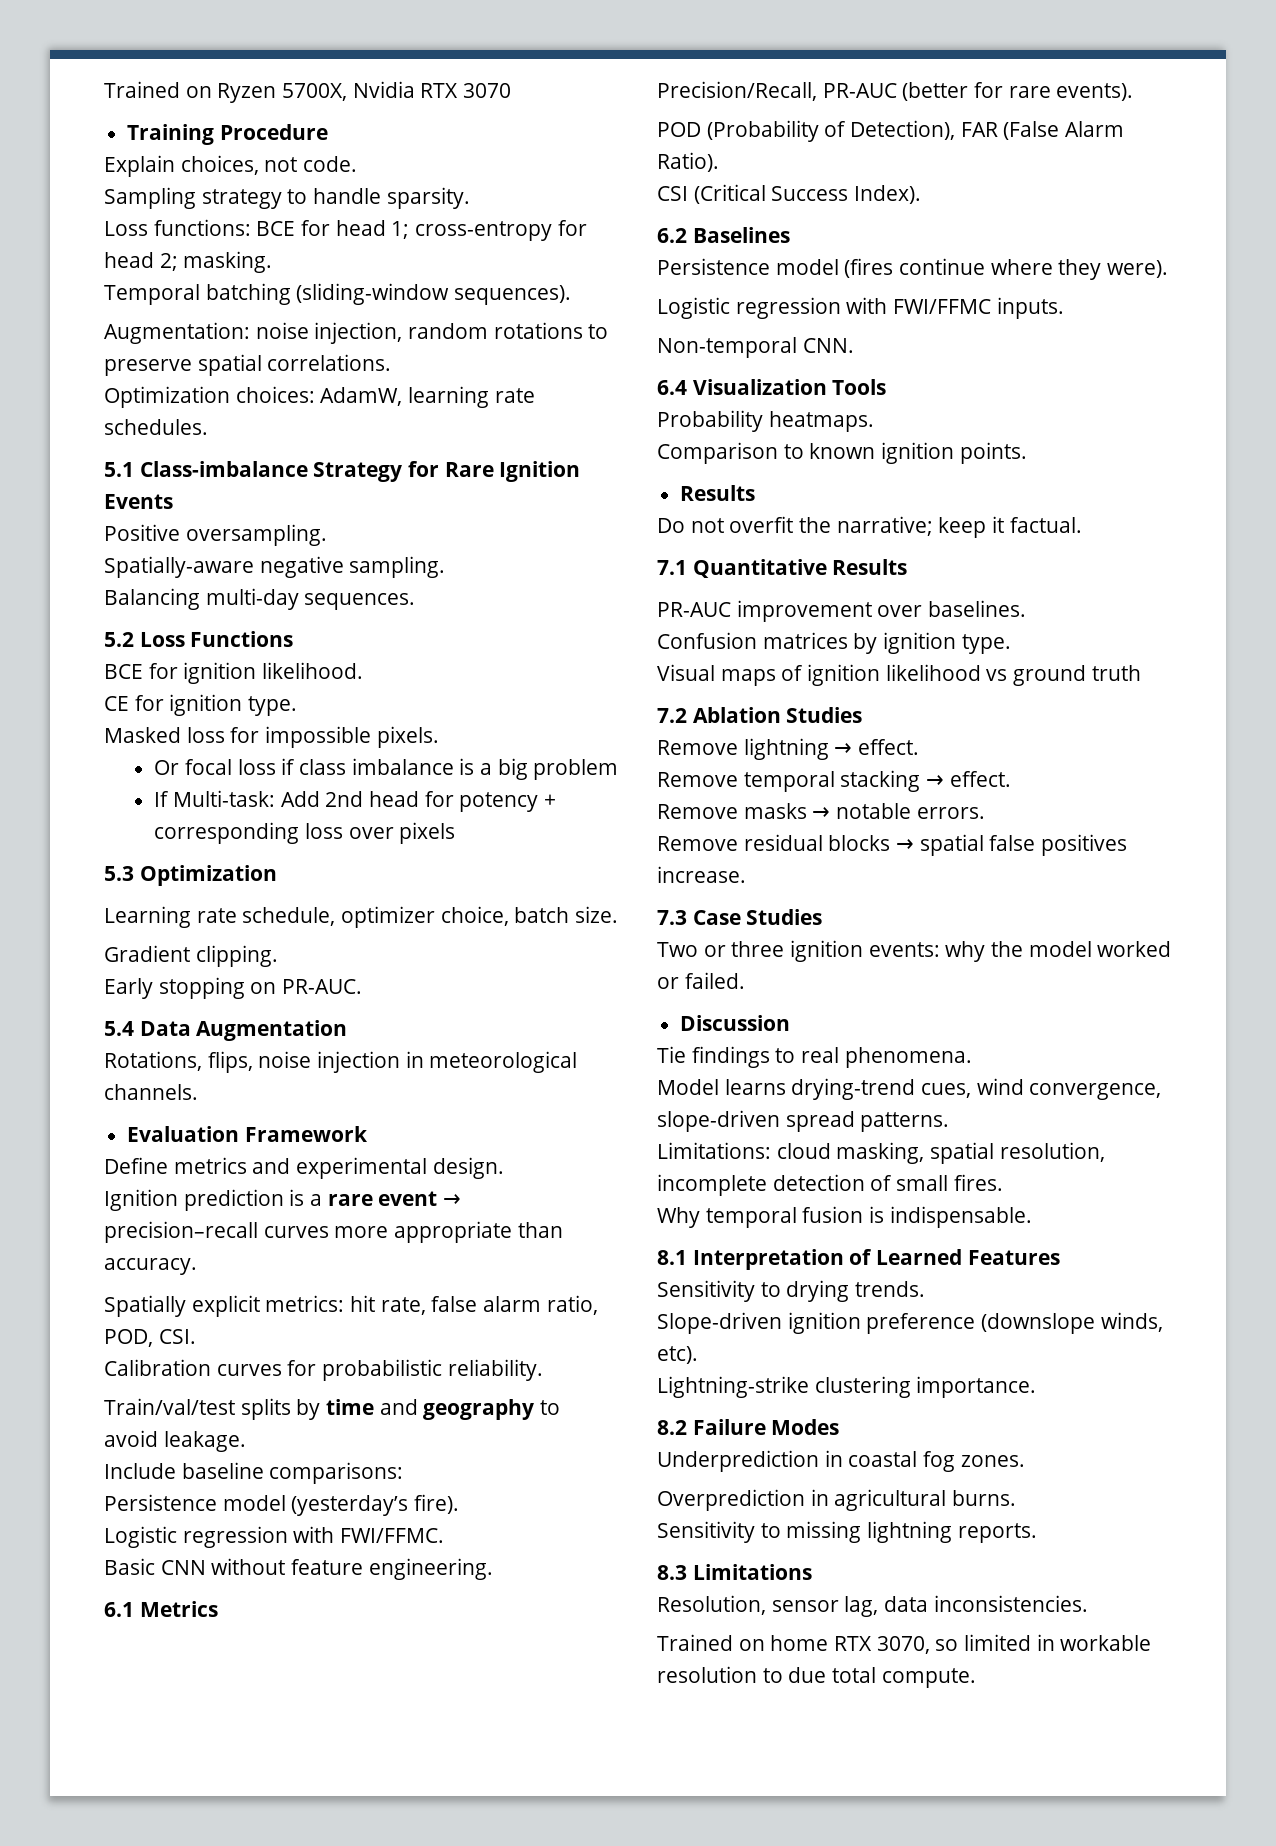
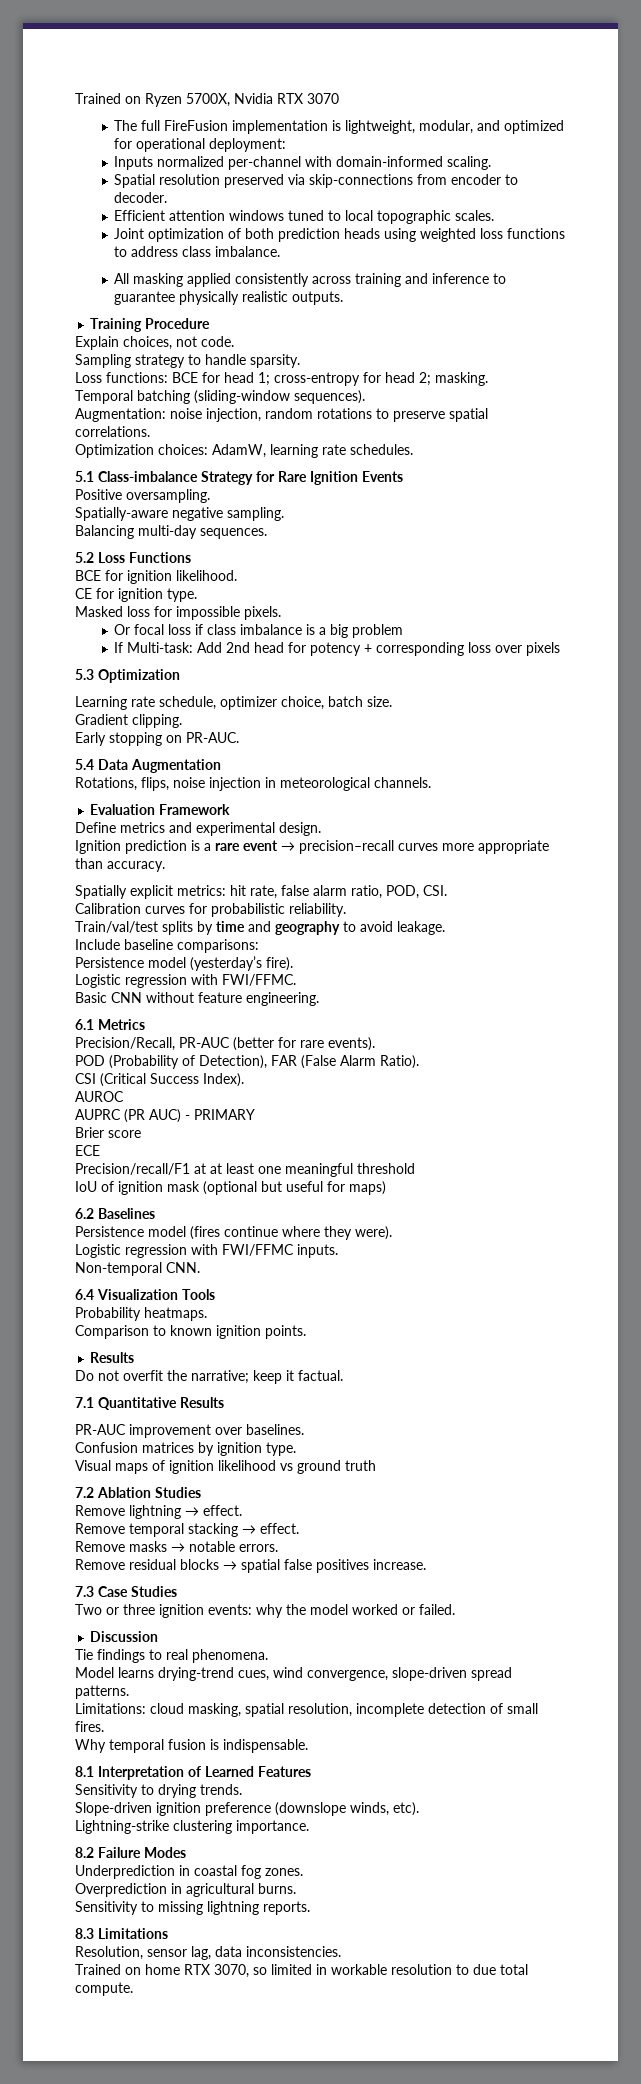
(512, 90) none -> [114,120,565,134] [114,138,287,152] [114,156,492,170] [114,174,519,188] [114,192,168,203] [114,210,495,224] [114,228,566,242] [114,246,281,257] [114,273,507,287] [114,291,344,305] // The full FireFusion implementation is lightweight, modular, and optimized for operational deployment: // Inputs normalized per-channel with domain-informed scaling. // Spatial resolution preserved via skip-connections from encoder to decoder. // Efficient attention windows tuned to local topographic scales. // Joint optimization of both prediction heads using weighted loss functions to address class imbalance. // All masking applied consistently across training and inference to guarantee physically realistic outputs.
(922, 194) none -> [75,1091,124,1102] [75,1109,255,1123] [75,1127,141,1138] [75,1145,100,1156] [75,1163,415,1177] [75,1181,386,1195] // AUROC // AUPRC (PR AUC) - PRIMARY // Brier score // ECE // Precision/recall/F1 at at least one meaningful threshold // IoU of ignition mask (optional but useful for maps)

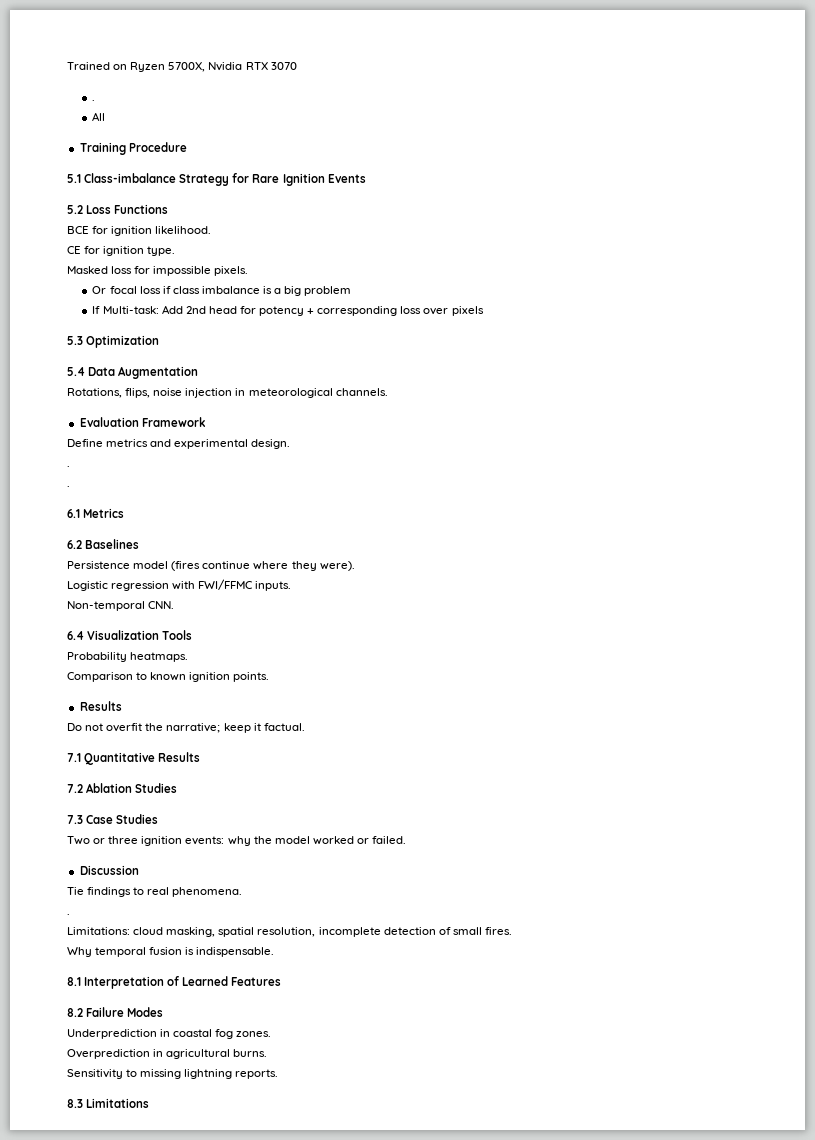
[114,120,565,134] [114,138,287,152] [114,156,492,170] [114,174,519,188] [114,192,168,203] [114,210,495,224] [114,228,566,242] [114,246,281,257] [114,273,507,287] [114,291,344,305] [90,318,211,332] [75,336,234,350] [75,354,300,368] [75,372,488,386] [75,390,365,404] [75,408,488,422] [75,426,150,437] [75,444,413,458] The full FireFusion implementation is lightweight, modular, and optimized for operational deployment: // Inputs normalized per-channel with domain-informed scaling. // Spatial resolution preserved via skip-connections from encoder to decoder. // Efficient attention windows tuned to local topographic scales. // Joint optimization of both prediction heads using weighted loss functions to address class imbalance. // All masking applied consistently across training and inference to guarantee physically realistic outputs. // Training Procedure // Explain choices, not code. // Sampling strategy to handle sparsity. // Loss functions: BCE for head 1; cross-entropy for head 2; masking. // Temporal batching (sliding-window sequences). // Augmentation: noise injection, random rotations to preserve spatial correlations. // Optimization choices: AdamW, learning rate schedules. -> [92,100,96,101] [92,112,106,121] [79,142,187,155] . // All // Training Procedure
[75,489,210,503] [75,507,284,521] [75,525,267,539] // Positive oversampling. // Spatially-aware negative sampling. // Balancing multi-day sequences. -> (366, 178) none
[75,696,392,710] [75,714,182,728] [75,732,239,746] // Learning rate schedule, optimizer choice, batch size. // Gradient clipping. // Early stopping on PR-AUC. -> (160, 341) none
[75,840,549,854] [75,858,165,872] [75,885,447,899] [75,903,346,917] [75,921,445,935] [75,939,259,953] [75,956,293,971] [75,974,296,988] [75,992,319,1006] [75,1019,145,1030] [75,1037,375,1051] [75,1055,419,1069] [75,1073,244,1087] [75,1091,124,1102] [75,1109,255,1123] [75,1127,141,1138] [75,1145,100,1156] [75,1163,415,1177] [75,1181,386,1195] Ignition prediction is a rare event → precision–recall curves more appropriate than accuracy. // Spatially explicit metrics: hit rate, false alarm ratio, POD, CSI. // Calibration curves for probabilistic reliability. // Train/val/test splits by time and geography to avoid leakage. // Include baseline comparisons: // Persistence model (yesterday’s fire). // Logistic regression with FWI/FFMC. // Basic CNN without feature engineering. // 6.1 Metrics // Precision/Recall, PR-AUC (better for rare events). // POD (Probability of Detection), FAR (False Alarm Ratio). // CSI (Critical Success Index). // AUROC // AUPRC (PR AUC) - PRIMARY // Brier score // ECE // Precision/recall/F1 at at least one meaningful threshold // IoU of ignition mask (optional but useful for maps) -> [67,466,70,467] [67,486,70,487] [67,508,125,518] . // . // 6.1 Metrics
[75,1424,304,1438] [75,1442,296,1456] [75,1460,376,1474] [75,1487,201,1498] [75,1505,242,1519] [75,1523,299,1537] [75,1541,278,1552] [75,1559,426,1573] PR-AUC improvement over baselines. // Confusion matrices by ignition type. // Visual maps of ignition likelihood vs ground truth // 7.2 Ablation Studies // Remove lightning → effect. // Remove temporal stacking → effect. // Remove masks → notable errors. // Remove residual blocks → spatial false positives increase. -> [67,783,178,793] 7.2 Ablation Studies
[75,1667,512,1681] [75,1685,129,1699] Model learns drying-trend cues, wind convergence, slope-driven spread patterns. -> [67,914,70,915] .
[75,1784,242,1798] [75,1802,419,1816] [75,1820,309,1834] // Sensitivity to drying trends. // Slope-driven ignition preference (downslope winds, etc). // Lightning-strike clustering importance. -> (282, 981) none
[75,1946,341,1960] [75,1964,528,1978] [75,1982,133,1996] // Resolution, sensor lag, data inconsistencies. // Trained on home RTX 3070, so limited in workable resolution to due total compute. -> (150, 1103) none

